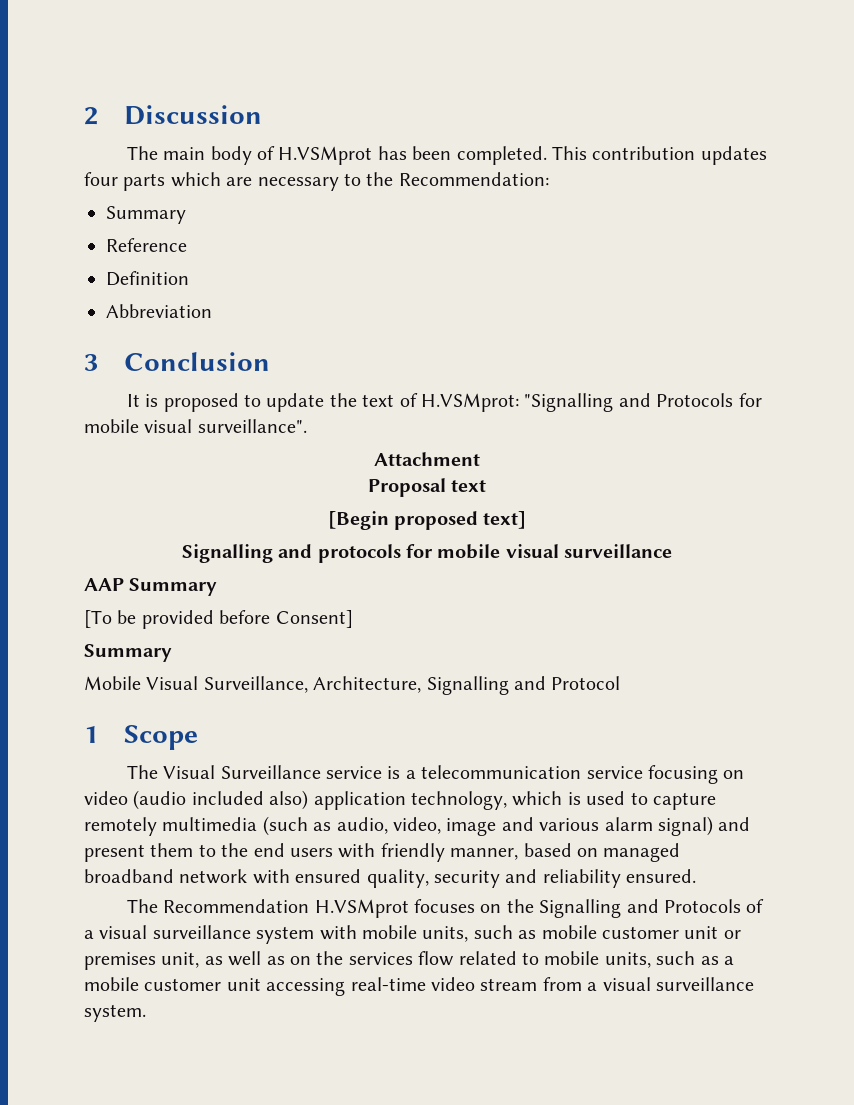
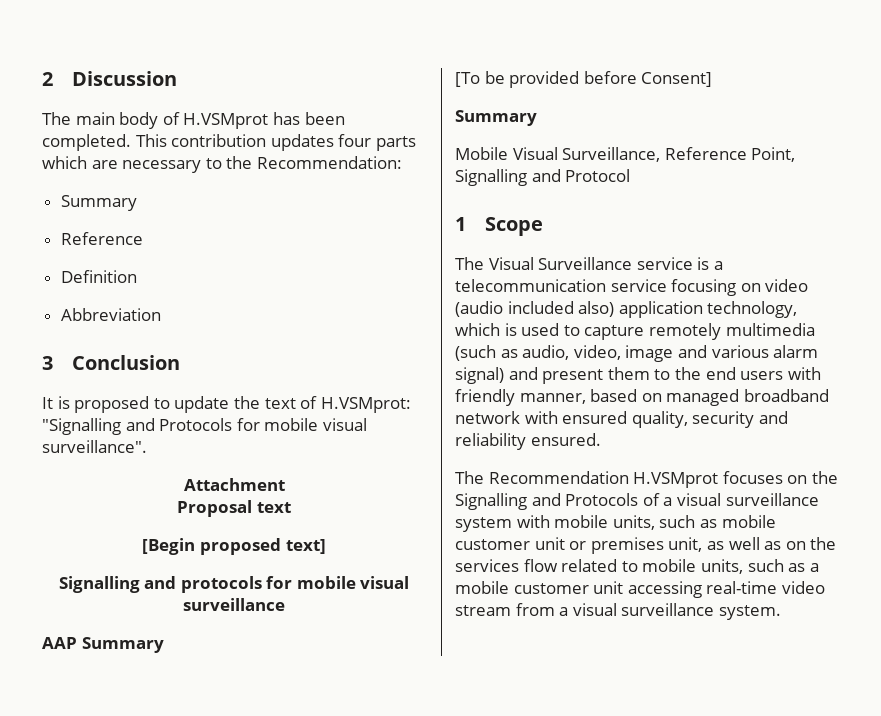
[313,676,422,693] Architecture, -> [664,147,796,162] Reference Point,

